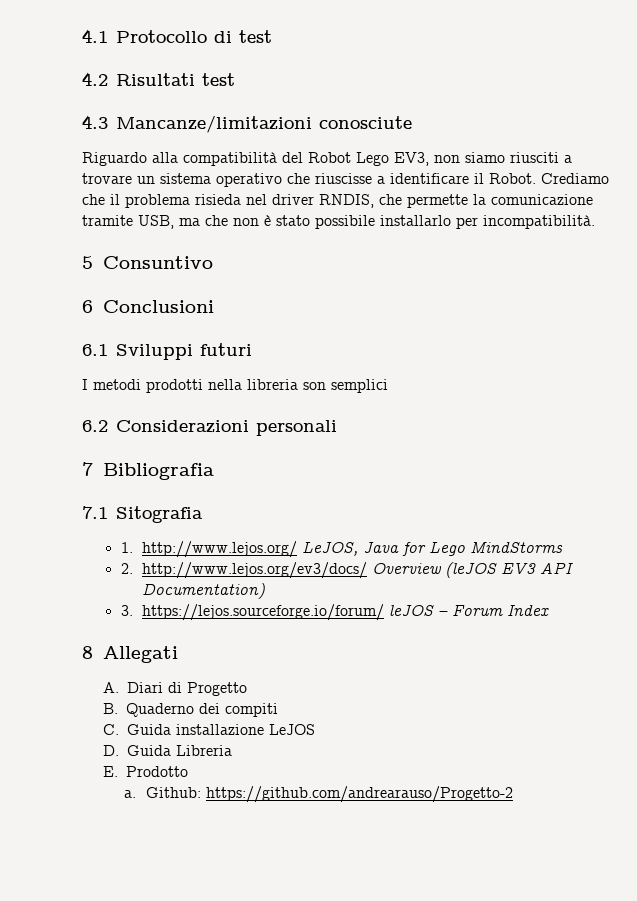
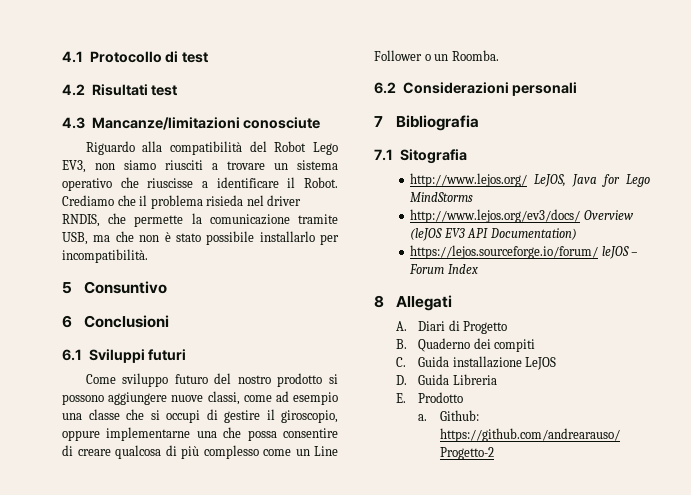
[82,379,388,393] I metodi prodotti nella libreria son semplici -> [85,373,339,387] [62,391,338,405] [62,409,338,423] [62,427,338,441] [62,445,338,459] [374,50,499,61] Come sviluppo futuro del nostro prodotto si possono aggiungere nuove classi, come ad esempio una classe che si occupi di gestire il giroscopio, oppure implementarne una che possa consentire di creare qualcosa di più complesso come un Line Follower o un Roomba.
[120,542,133,553] 1. -> (467, 156) none
[120,563,133,574] 2. -> (474, 197) none
[120,605,133,616] 3. -> (577, 234) none

